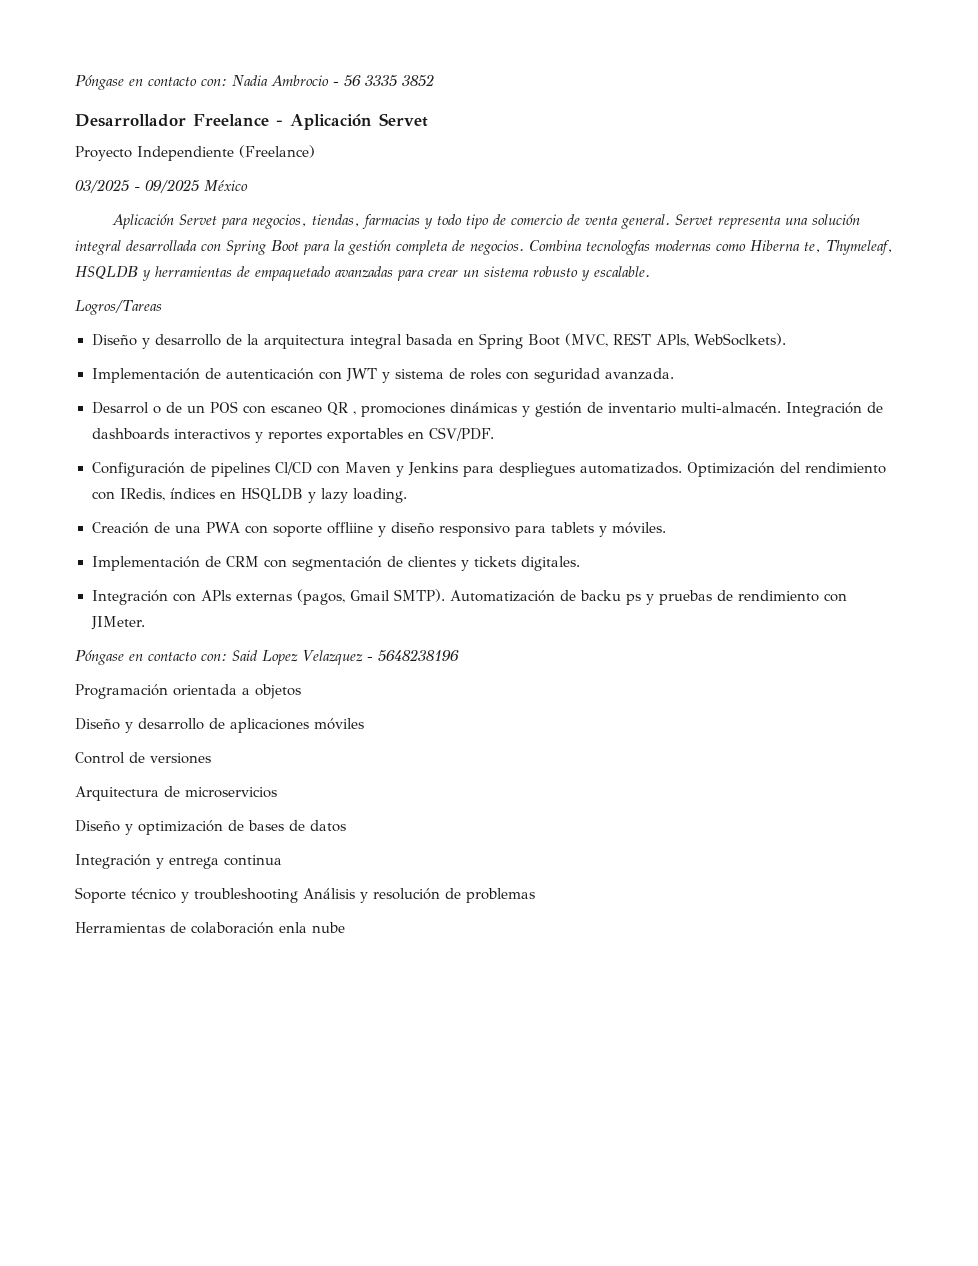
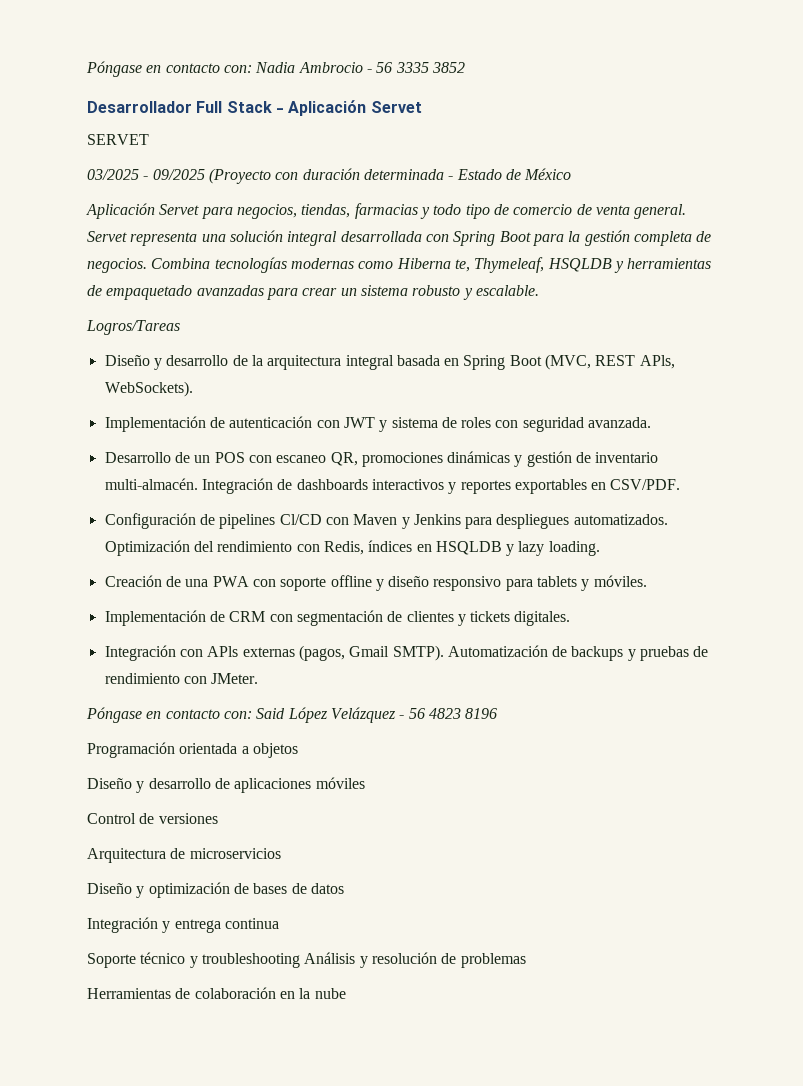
[193,114,269,126] Freelance -> [196,101,272,113] Full Stack
[75,145,315,161] Proyecto Independiente (Freelance) -> [87,134,149,145] SERVET
(199, 186) none -> [208,168,521,184] (Proyecto con duración determinada - Estado de
[586,240,650,255] tecnologfas -> [214,257,287,273] tecnologías
[693,333,787,346] WebSoclkets). -> [104,381,193,397] WebSockets).
[91,402,161,414] Desarrol o -> [104,452,171,463] Desarrollo
[326,402,356,416] QR , -> [330,452,358,466] QR,
[119,488,165,501] IRedis, -> [323,541,364,555] Redis,
[327,522,374,534] offliine -> [330,575,372,587] offline
[579,590,641,605] backu ps -> [571,646,624,661] backups
[90,616,146,630] JIMeter. -> [211,673,259,684] JMeter.
[262,649,459,665] Lopez Velazquez - 5648238196 -> [287,707,498,723] López Velázquez - 56 4823 8196
[279,922,307,933] enla -> [279,988,311,999] en la

